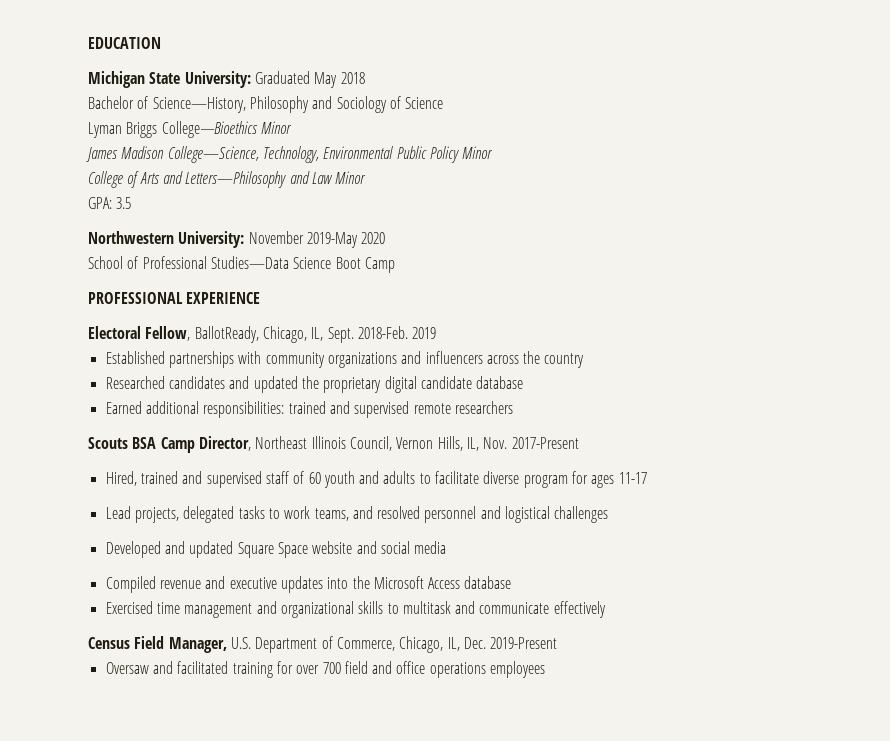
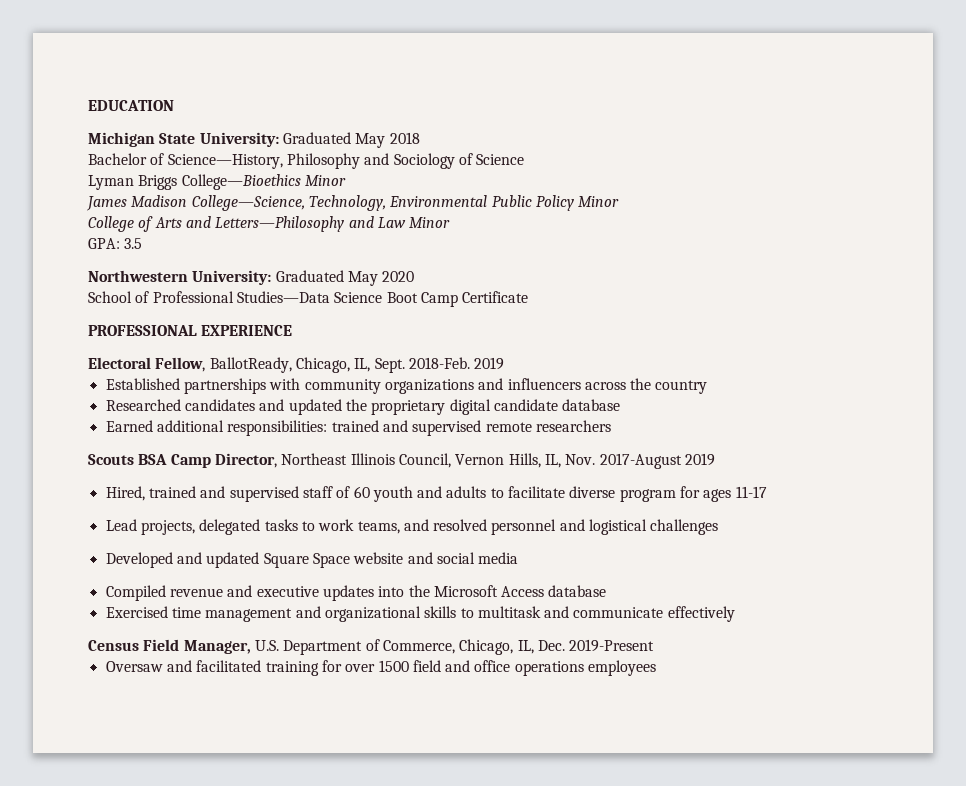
[248,231,358,248] November 2019-May -> [275,270,378,286] Graduated May
(395, 265) none -> [462,291,529,303] Certificate
[511,437,579,449] 2017-Present -> [599,453,715,469] 2017-August 2019
[322,662,341,674] 700 -> [378,660,409,672] 1500

